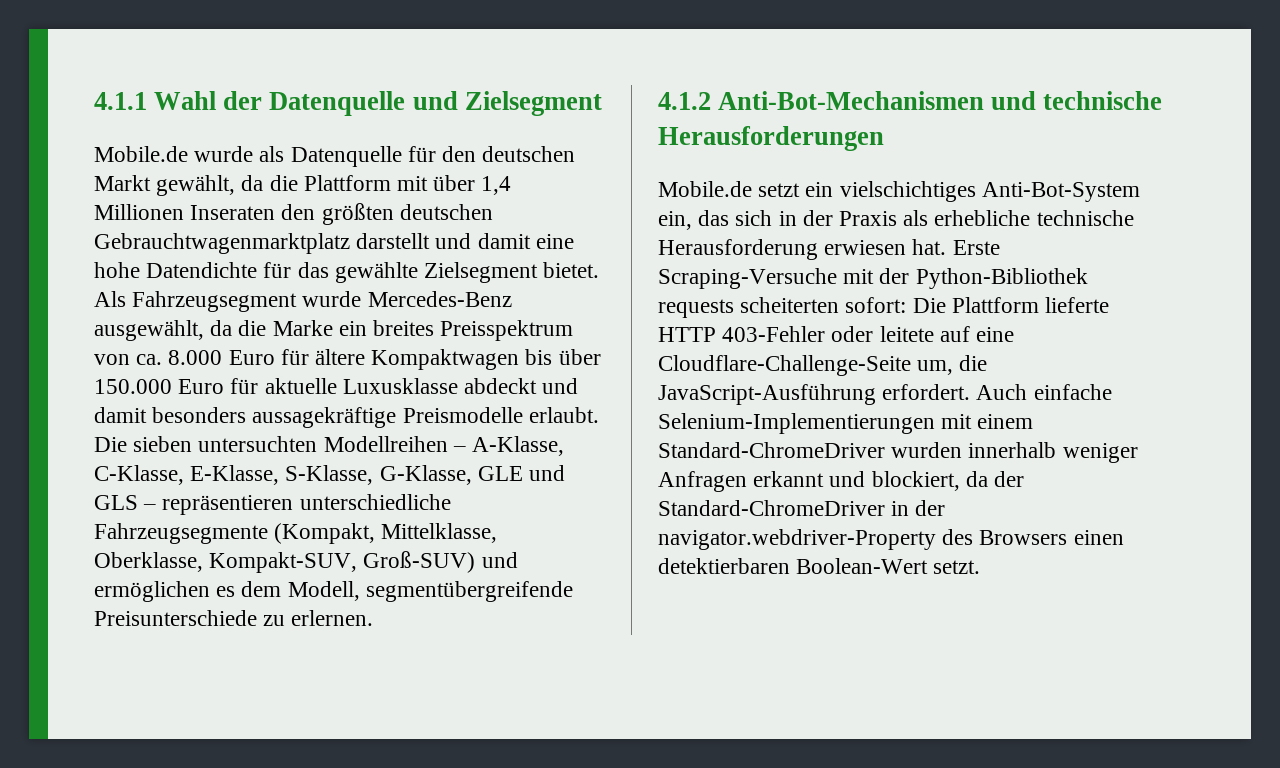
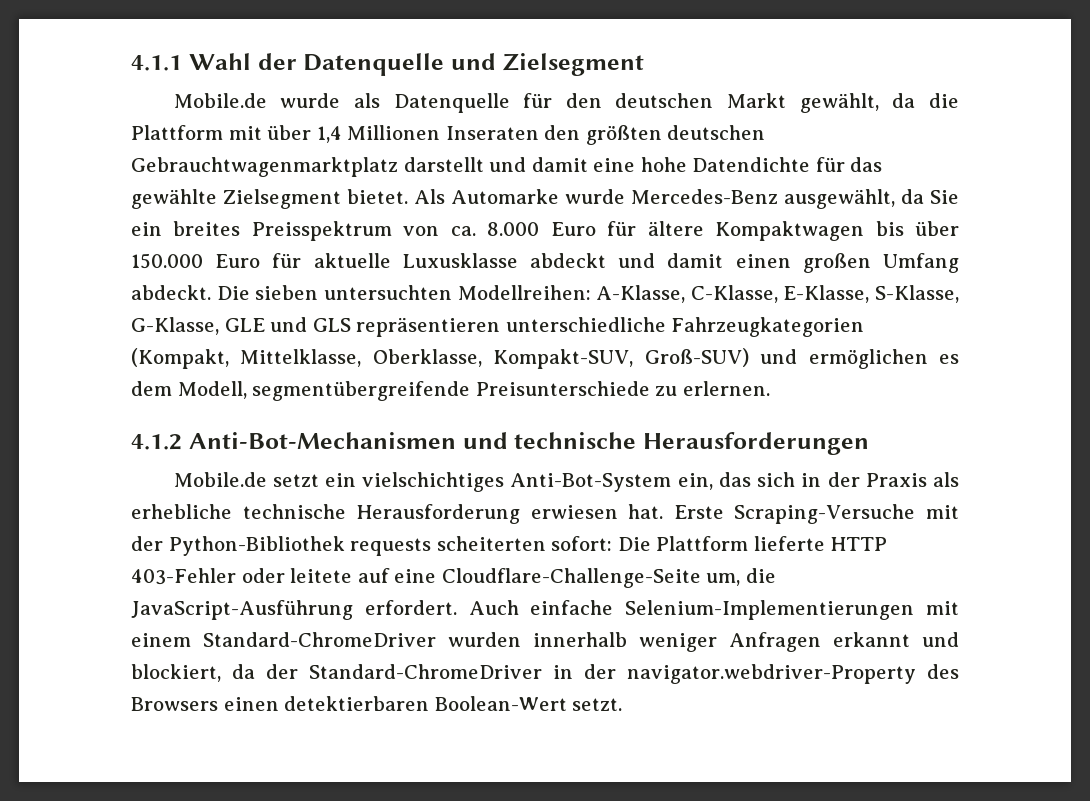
[132,291,298,312] Fahrzeugsegment -> [451,189,559,204] Automarke
[238,320,333,336] die Marke -> [930,190,959,204] Sie
[152,407,599,428] besonders aussagekräftige Preismodelle erlaubt. -> [735,253,960,273] [131,285,211,300] einen großen Umfang abdeckt.
[323,436,466,452] Modellreihen – -> [457,285,591,300] Modellreihen:
[143,504,157,510] – -> (351, 325) none
[94,523,268,544] Fahrzeugsegmente -> [671,317,865,337] Fahrzeugkategorien

